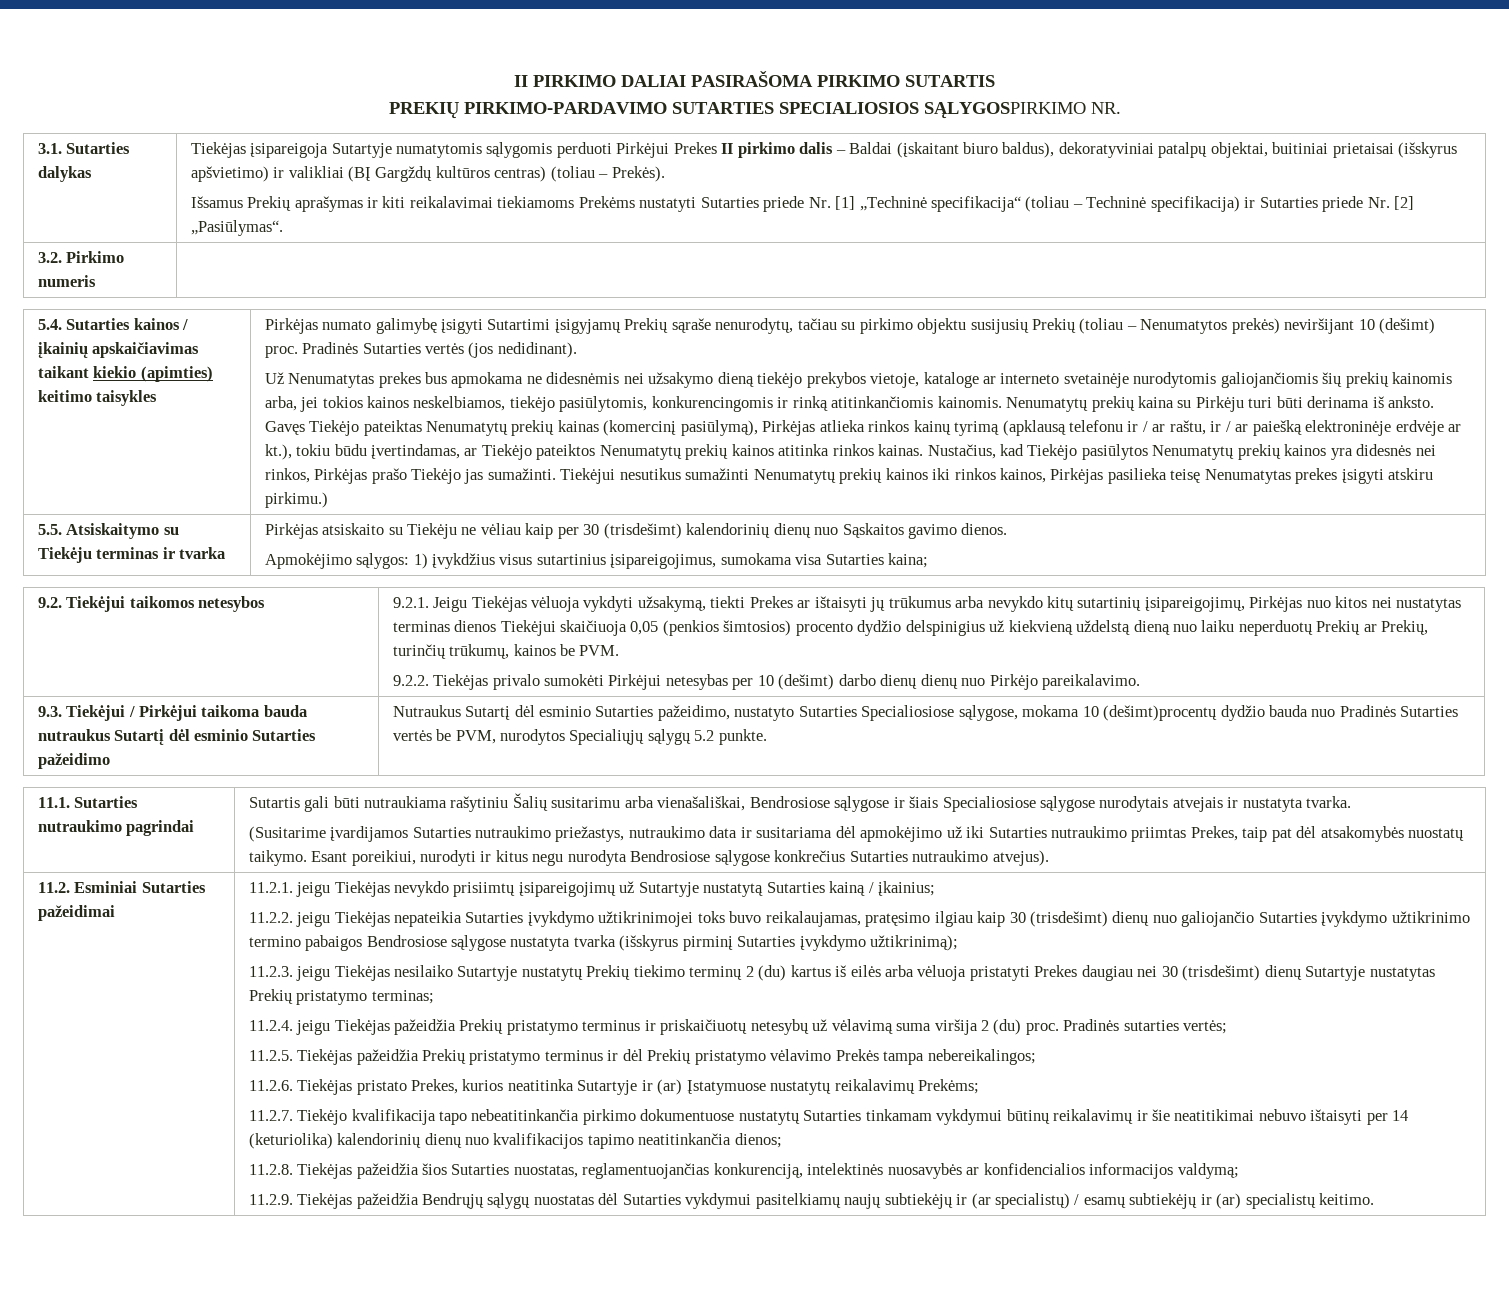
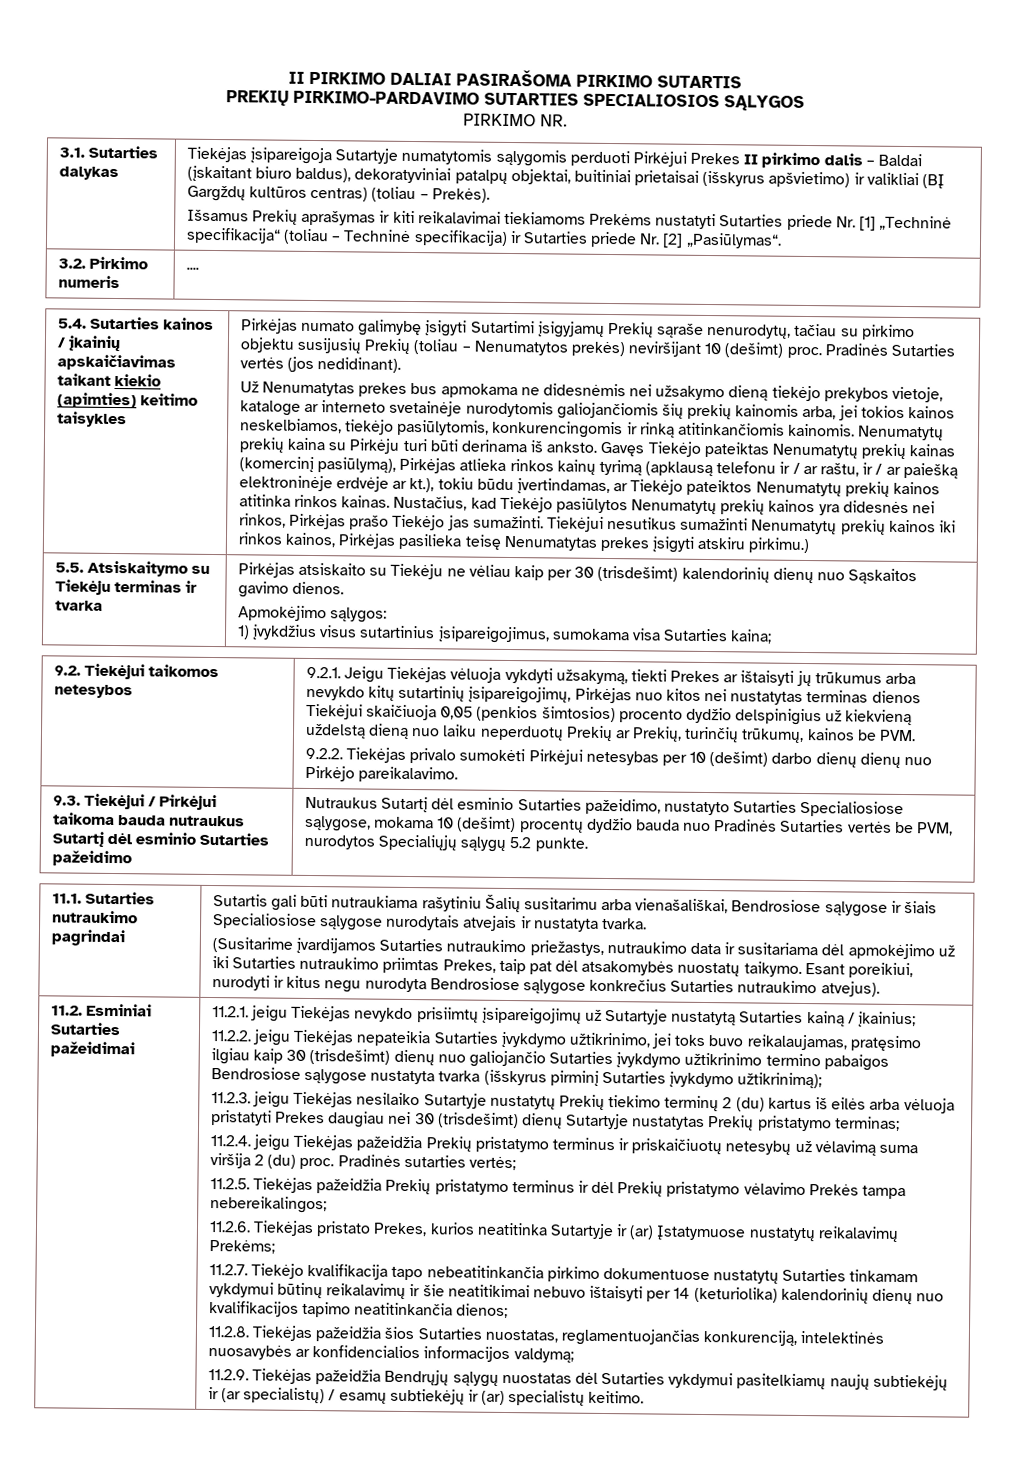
[923,102,1086,119] SĄLYGOSPIRKIMO -> [723,95,805,111] [463,113,536,127] SĄLYGOS // PIRKIMO
(96, 281) none -> [185,266,199,270] ....
(410, 561) none -> (387, 615) //
[1103,705,1218,721] (dešimt)procentų -> [457,816,584,833] (dešimt) procentų
[598,911,694,927] užtikrinimojei -> [568,1032,672,1049] užtikrinimo, jei

